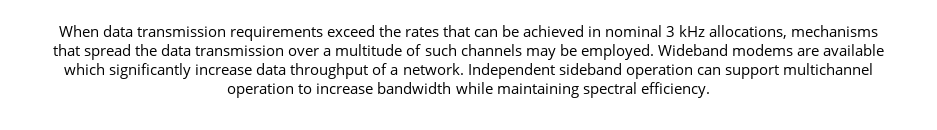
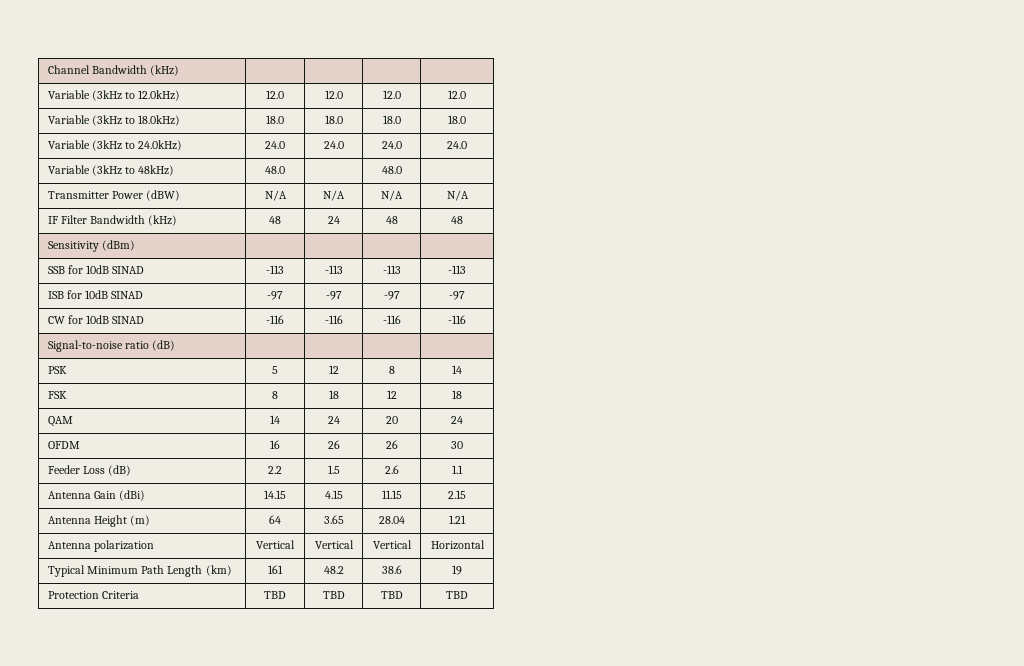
[58,25,879,41] [53,44,884,60] [64,63,873,79] [227,82,710,98] When data transmission requirements exceed the rates that can be achieved in nominal 3 kHz allocations, mechanisms that spread the data transmission over a multitude of such channels may be employed. Wideband modems are available which significantly increase data throughput of a network. Independent sideband operation can support multichannel operation to increase bandwidth while maintaining spectral efficiency. -> [47,65,180,76] [47,90,181,101] [266,90,284,99] [324,90,343,99] [382,90,401,99] [448,90,466,99] [47,115,181,126] [266,115,284,124] [324,115,343,124] [382,115,401,124] [448,115,466,124] [47,140,183,151] [265,141,285,149] [323,141,344,149] [381,141,402,149] [447,141,467,149] [47,165,175,176] [265,166,285,174] [381,166,402,174] [47,190,181,201] [264,190,287,201] [323,190,345,201] [381,190,403,201] [446,190,469,201] [47,215,178,226] [269,216,281,224] [327,216,340,224] [385,216,398,224] [451,216,463,224] [47,240,135,252] [47,265,145,274] [266,265,284,274] [324,265,343,274] [382,265,401,274] [448,265,466,274] [47,290,144,299] [267,291,283,300] [325,291,342,300] [383,291,400,300] [449,291,465,300] [47,315,145,324] [266,315,284,324] [324,315,343,324] [382,315,401,324] [448,315,466,324] [47,340,176,352] [47,366,67,374] [272,366,278,374] [328,365,339,374] [388,366,395,374] [452,365,462,374] [47,391,67,399] [272,391,278,399] [328,390,339,399] [386,390,397,399] [452,390,462,399] [47,416,73,427] [270,415,280,424] [327,416,340,424] [385,416,398,424] [451,416,463,424] [47,441,80,449] [270,440,280,449] [327,440,340,449] [385,440,398,449] [451,441,463,449] [47,465,132,476] [268,466,282,474] [327,465,340,474] [384,465,399,474] [452,465,463,474] [47,490,146,501] [264,490,286,499] [324,490,343,499] [381,490,402,499] [448,490,466,499] [47,515,151,527] [269,515,281,524] [323,515,344,524] [378,516,405,524] [449,515,466,524] [47,540,154,552] [256,540,295,549] [314,540,354,549] [372,540,412,549] [430,540,485,550] [47,565,232,577] [268,565,283,574] [323,566,344,574] [381,565,402,574] [452,565,462,575] [47,591,139,599] [264,591,286,599] [322,591,345,599] [380,591,403,599] [446,591,468,599] Channel Bandwidth (kHz) | | | | // Variable (3kHz to 12.0kHz) | 12.0 | 12.0 | 12.0 | 12.0 // Variable (3kHz to 18.0kHz) | 18.0 | 18.0 | 18.0 | 18.0 // Variable (3kHz to 24.0kHz) | 24.0 | 24.0 | 24.0 | 24.0 // Variable (3kHz to 48kHz) | 48.0 | | 48.0 | // Transmitter Power (dBW) | N/A | N/A | N/A | N/A // IF Filter Bandwidth (kHz) | 48 | 24 | 48 | 48 // Sensitivity (dBm) | | | | // SSB for 10dB SINAD | -113 | -113 | -113 | -113 // ISB for 10dB SINAD | -97 | -97 | -97 | -97 // CW for 10dB SINAD | -116 | -116 | -116 | -116 // Signal-to-noise ratio (dB) | | | | // PSK | 5 | 12 | 8 | 14 // FSK | 8 | 18 | 12 | 18 // QAM | 14 | 24 | 20 | 24 // OFDM | 16 | 26 | 26 | 30 // Feeder Loss (dB) | 2.2 | 1.5 | 2.6 | 1.1 // Antenna Gain (dBi) | 14.15 | 4.15 | 11.15 | 2.15 // Antenna Height (m) | 64 | 3.65 | 28.04 | 1.21 // Antenna polarization | Vertical | Vertical | Vertical | Horizontal // Typical Minimum Path Length (km) | 161 | 48.2 | 38.6 | 19 // Protection Criteria | TBD | TBD | TBD | TBD

